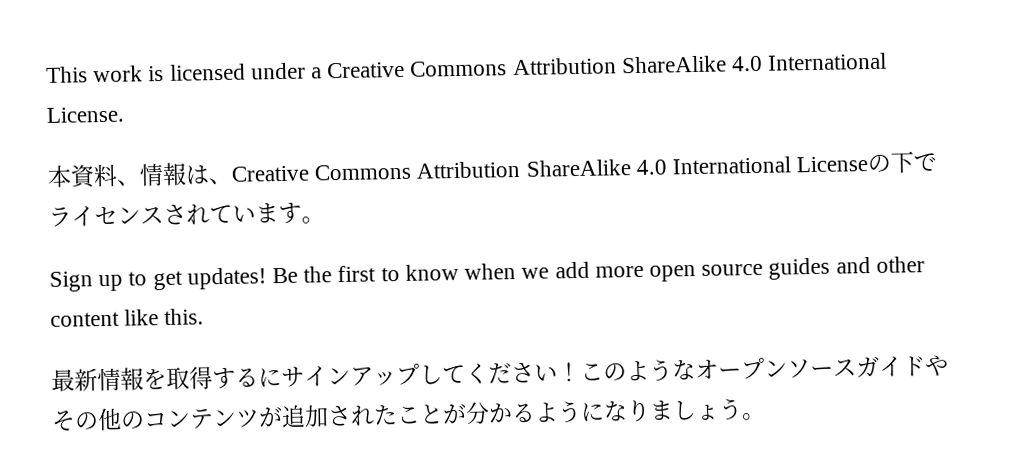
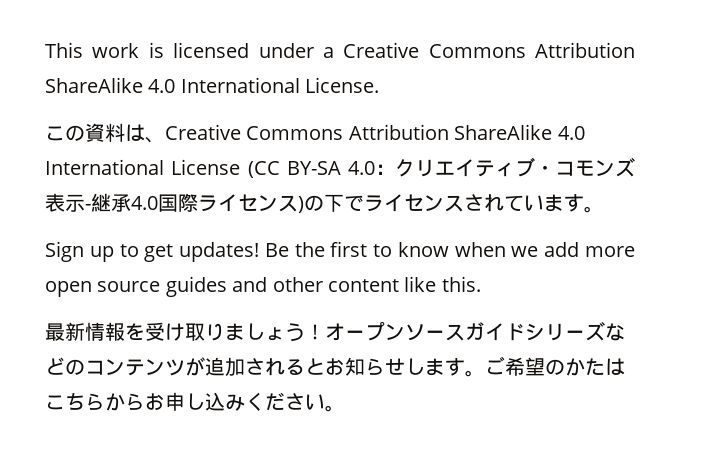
[47,162,187,189] 本資料、情報 -> [45,123,125,142] この資料
(869, 164) none -> [247,157,635,178] [45,193,304,213] (CC BY-SA 4.0：クリエイティブ・コモンズ表示-継承4.0国際ライセンス)
[166,359,696,390] 取得するにサインアップしてください！このような -> [145,322,325,342] 受け取りましょう！
[925,354,949,377] [51,407,122,432] やその他 -> [525,321,625,341] [45,357,65,375] シリーズなど
[373,398,743,426] たことが分かるようになりましょう -> [285,356,625,377] [45,392,325,411] るとお知らせします。ご希望のかたはこちらからお申し込みください

